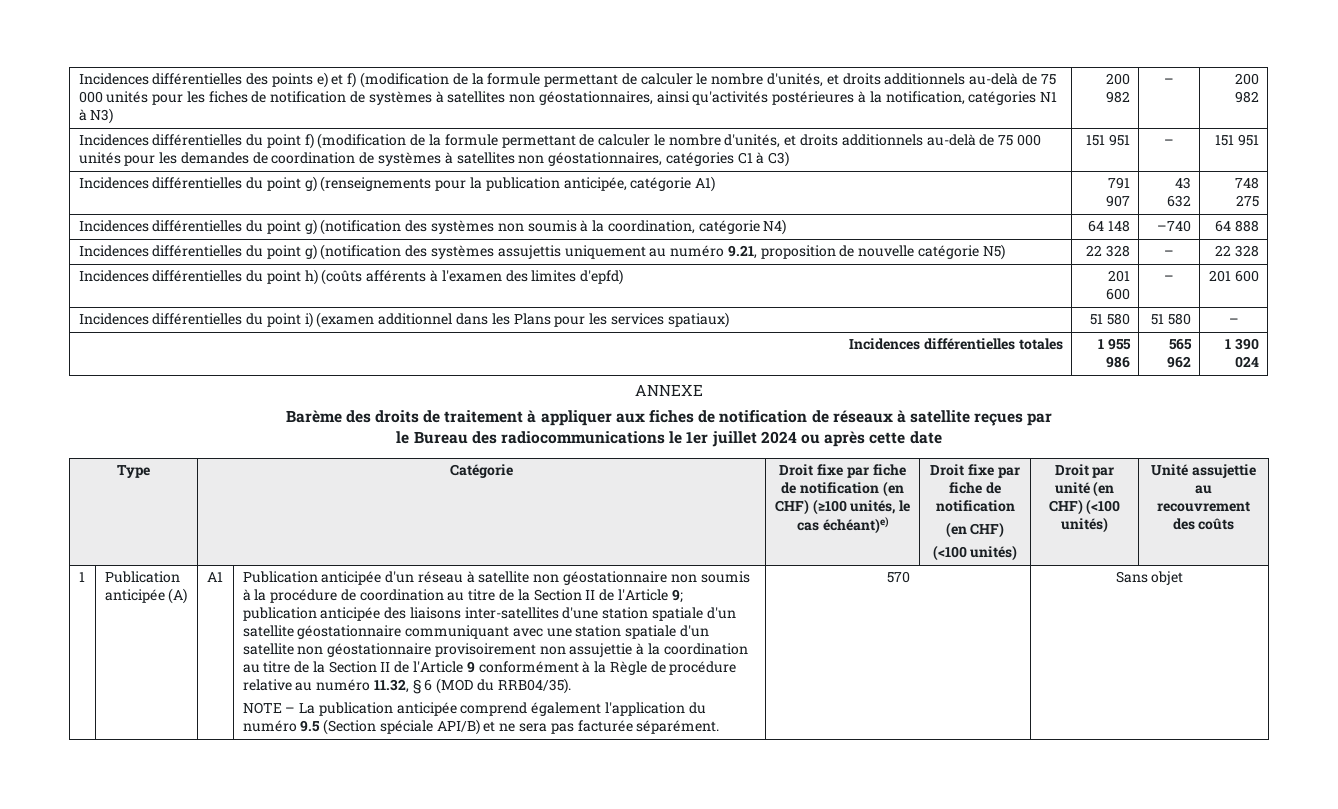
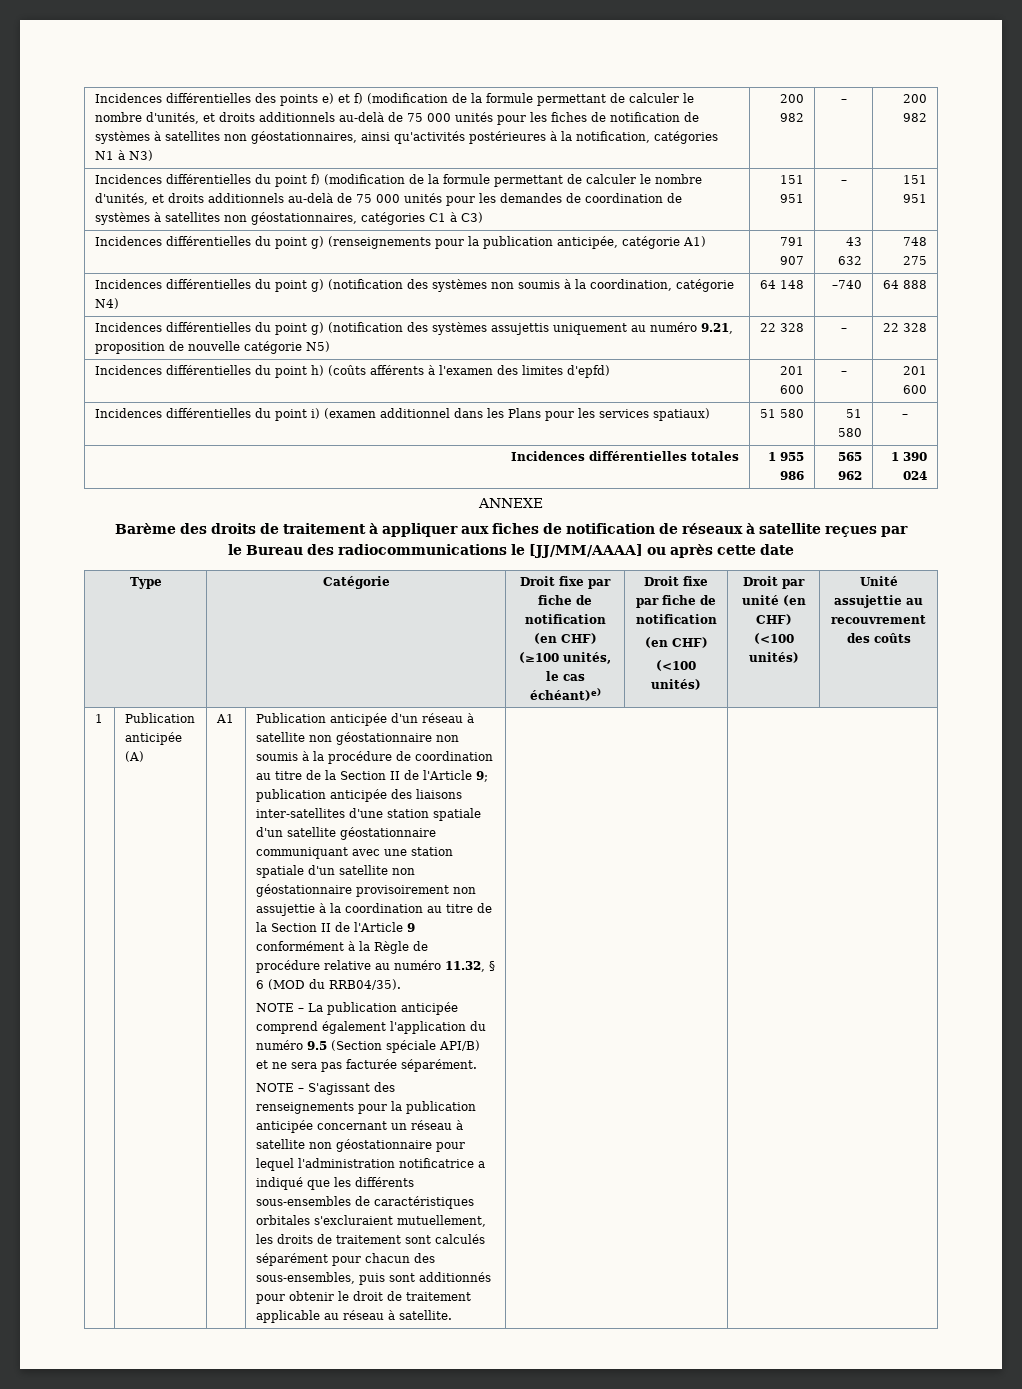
[686,431,797,447] 1er juillet 2024 -> [529,544,643,558] [JJ/MM/AAAA]
[886,571,910,583] [1115,571,1184,585] | 570 | Sans objet -> [255,1082,395,1095] [255,1101,476,1114] [255,1120,463,1133] [255,1139,465,1152] [255,1158,485,1171] [255,1177,414,1190] [255,1196,474,1209] [255,1215,486,1227] [255,1234,485,1244] [255,1253,435,1266] [255,1272,491,1285] [255,1291,471,1304] [255,1310,452,1323] // NOTE – S'agissant des renseignements pour la publication anticipée concernant un réseau à satellite non géostationnaire pour lequel l'administration notificatrice a indiqué que les différents sous-ensembles de caractéristiques orbitales s'excluraient mutuellement, les droits de traitement sont calculés séparément pour chacun des sous-ensembles, puis sont additionnés pour obtenir le droit de traitement applicable au réseau à satellite. | |

